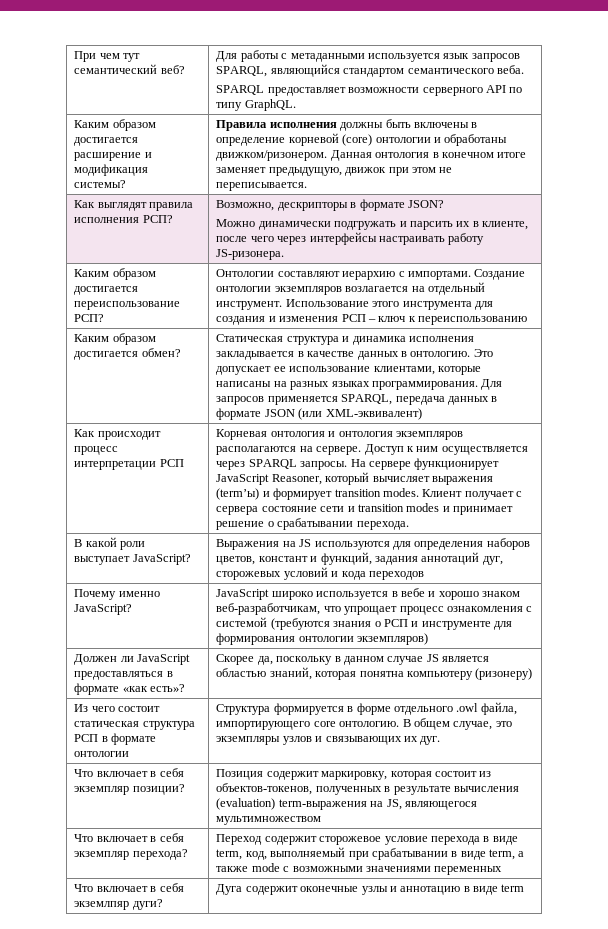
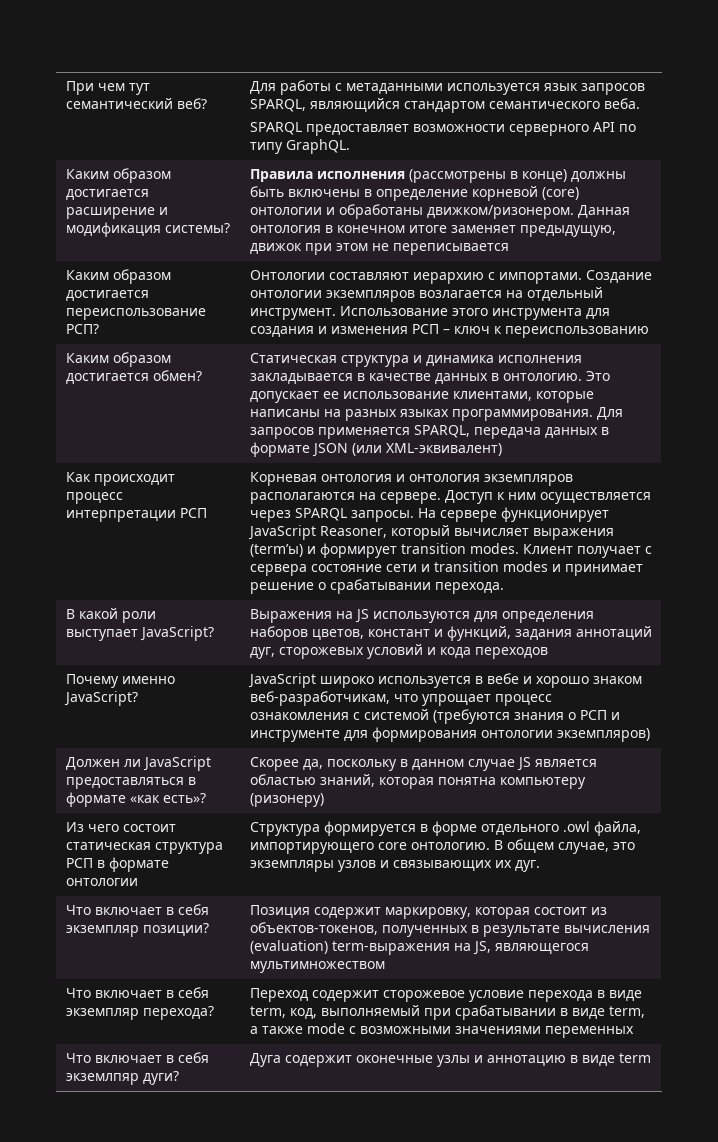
(337, 125) none -> [408,169,567,183] (рассмотрены в конце)
[216,182,308,191] [74,200,194,211] [74,215,173,223] [216,199,444,211] [216,219,529,230] [216,232,485,245] [216,249,285,260] переписывается. // Как выглядят правила исполнения РСП? | Возможно, дескрипторы в формате JSON? // Можно динамически подгружать и парсить их в клиенте, после чего через интерфейсы настраивать работу JS-ризонера. -> [392,243,509,255] переписывается

